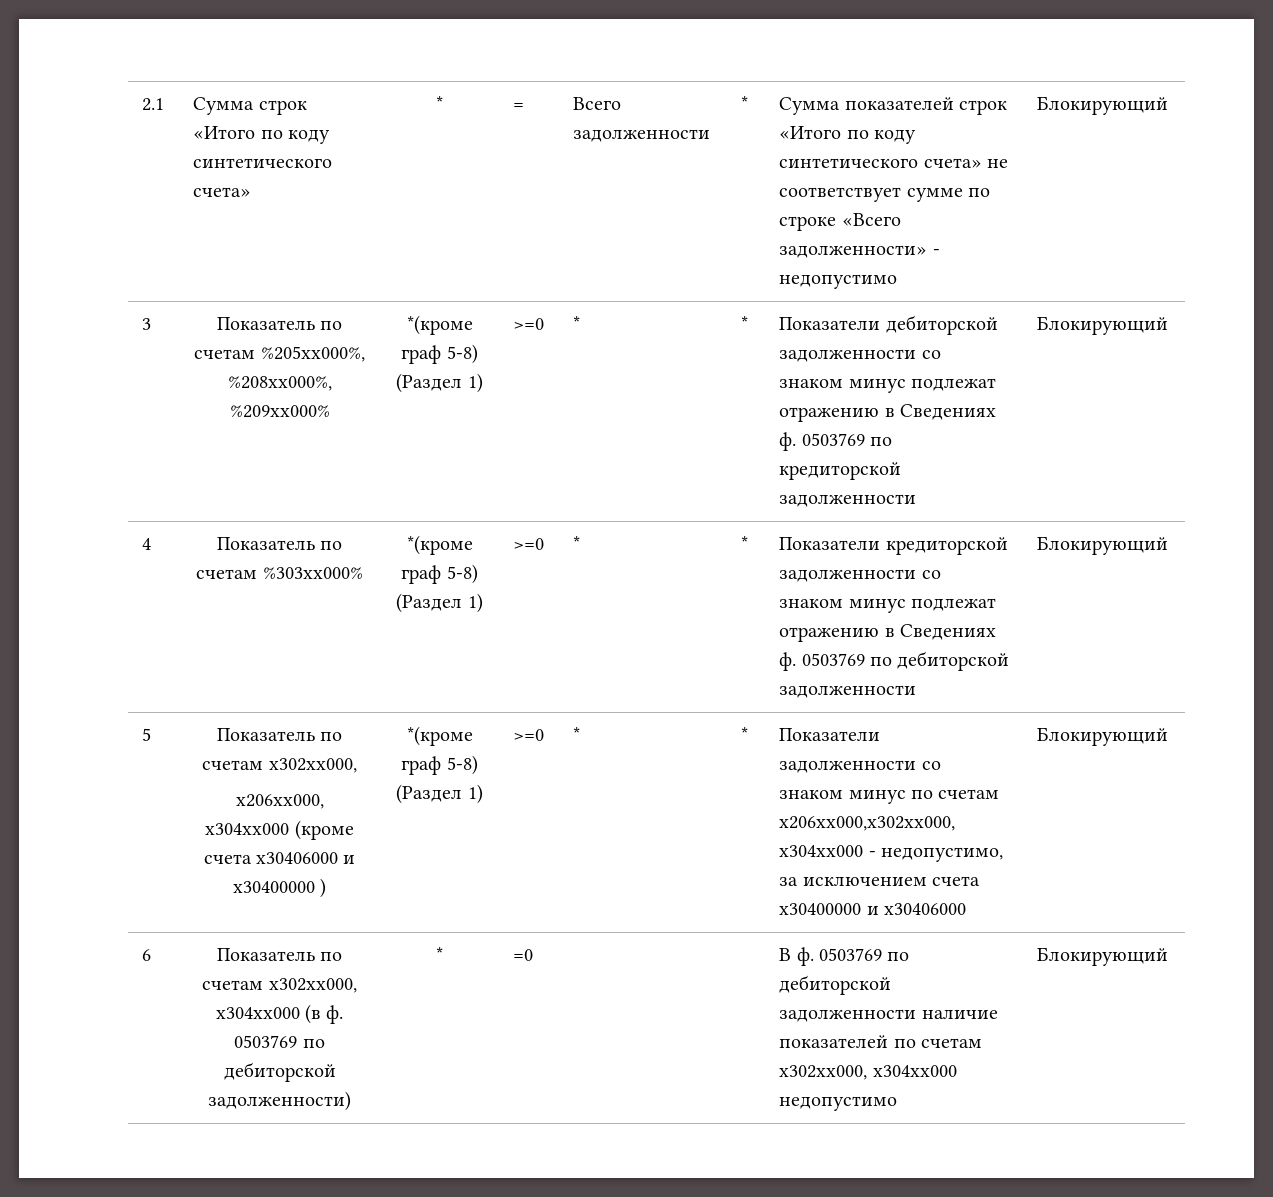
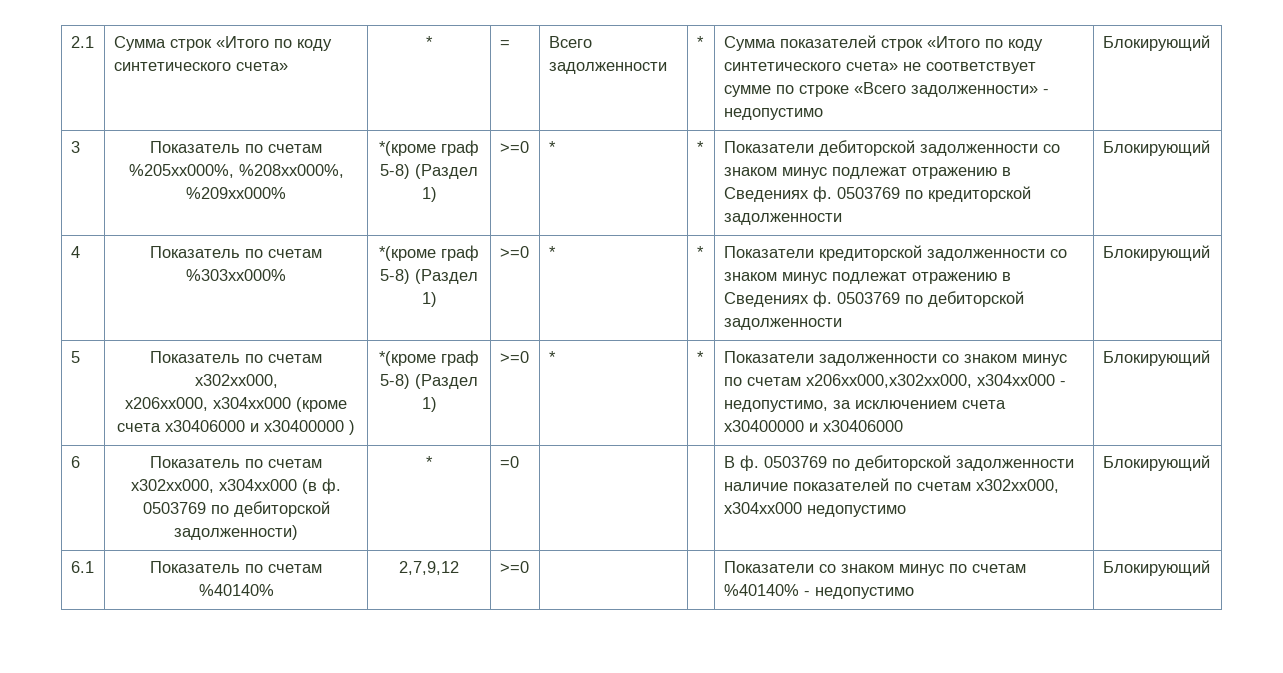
(1169, 956) none -> [70,561,94,573] [150,561,322,573] [198,584,274,596] [398,561,459,575] [499,561,529,573] [723,561,1026,576] [723,584,914,599] [1102,560,1210,576] // 6.1 | Показатель по счетам %40140% | 2,7,9,12 | >=0 | | | Показатели со знаком минус по счетам %40140% - недопустимо | Блокирующий

